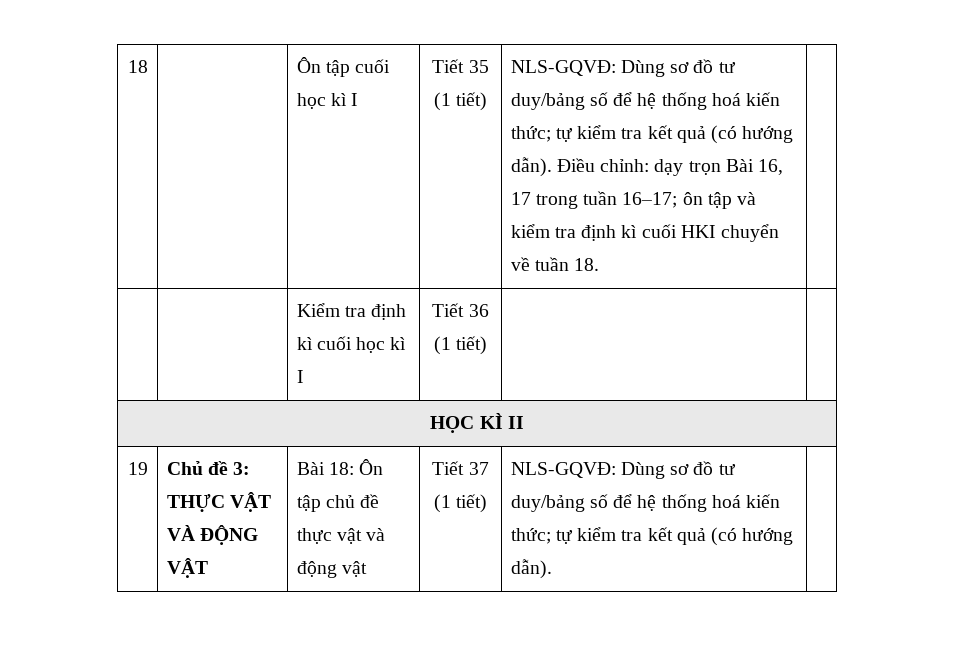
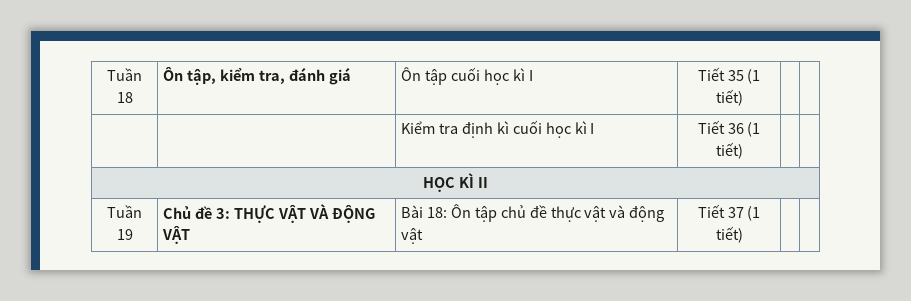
(127, 66) none -> [107,68,142,81] Tuần
(148, 66) none -> [163,67,351,85] Ôn tập, kiểm tra, đánh giá
[510,59,736,77] [510,92,781,110] [510,125,794,144] [510,157,784,177] [510,191,757,209] [510,224,780,242] [510,257,600,271] NLS-GQVĐ: Dùng sơ đồ tư duy/bảng số để hệ thống hoá kiến thức; tự kiểm tra kết quả (có hướng dẫn). Điều chỉnh: dạy trọn Bài 16, 17 trong tuần 16–17; ôn tập và kiểm tra định kì cuối HKI chuyển về tuần 18. -> (743, 97) none
(524, 422) none -> [107,205,142,218] Tuần
[510,461,736,479] [510,494,781,512] [510,527,794,546] [510,559,552,579] NLS-GQVĐ: Dùng sơ đồ tư duy/bảng số để hệ thống hoá kiến thức; tự kiểm tra kết quả (có hướng dẫn). -> (743, 234) none

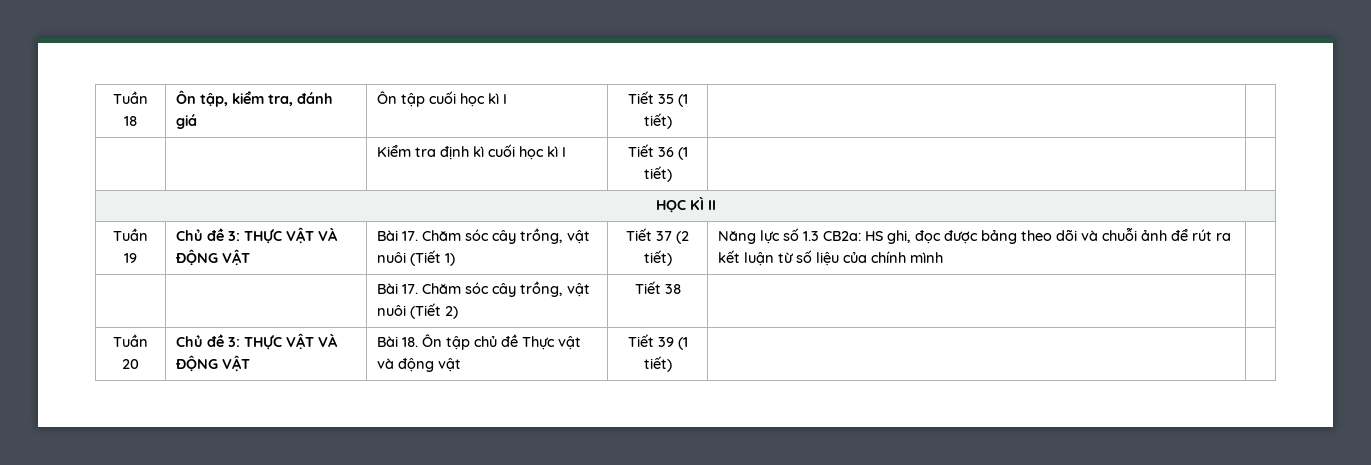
[426,207,447,218] 18: -> [401,228,590,244] [376,250,455,266] [626,228,689,244] [643,250,672,266] [717,227,1231,244] [717,250,943,266] [376,281,590,297] [376,303,458,319] [634,281,681,294] [113,334,148,347] [122,359,139,369] [175,333,338,350] [174,355,250,372] [376,336,418,347] 17. Chăm sóc cây trồng, vật nuôi (Tiết 1) | Tiết 37 (2 tiết) | Năng lực số 1.3 CB2a: HS ghi, đọc được bảng theo dõi và chuỗi ảnh để rút ra kết luận từ số liệu của chính mình | // | | Bài 17. Chăm sóc cây trồng, vật nuôi (Tiết 2) | Tiết 38 | | // Tuần 20 | Chủ đề 3: THỰC VẬT VÀ ĐỘNG VẬT | Bài 18.
[550,206,581,222] thực -> [521,336,555,350] Thực
[727,207,744,218] 37 -> [657,337,674,347] 39

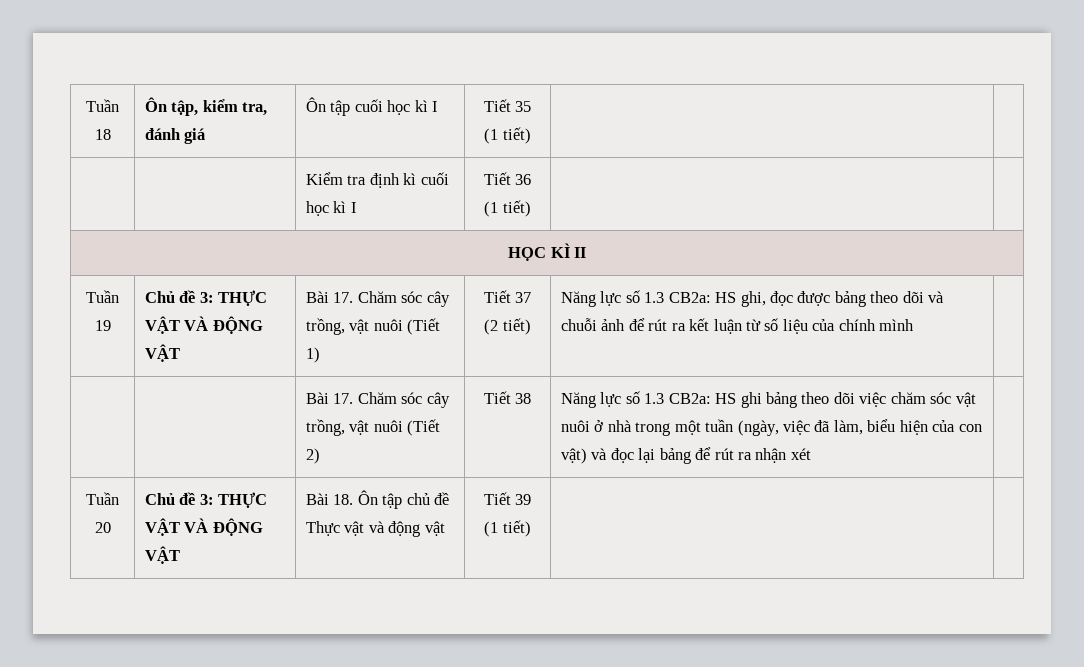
(681, 289) none -> [560,391,976,408] [560,419,982,436] [560,447,811,464] Năng lực số 1.3 CB2a: HS ghi bảng theo dõi việc chăm sóc vật nuôi ở nhà trong một tuần (ngày, việc đã làm, biểu hiện của con vật) và đọc lại bảng để rút ra nhận xét

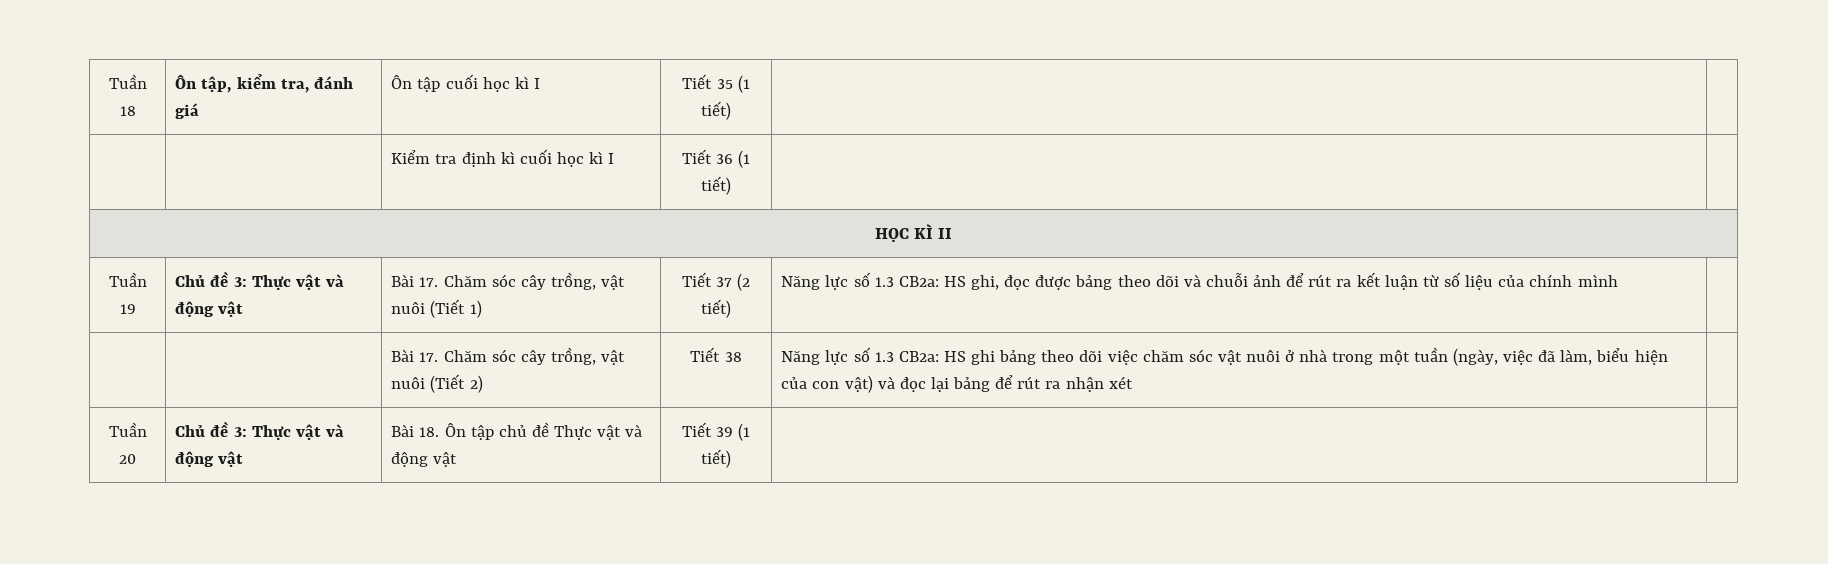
[218,290,268,306] [144,316,263,334] [144,344,180,362] THỰC VẬT VÀ ĐỘNG VẬT -> [251,274,344,290] [175,301,244,317] Thực vật và động vật
[218,492,268,508] [144,518,263,536] [144,546,180,564] THỰC VẬT VÀ ĐỘNG VẬT -> [251,424,344,440] [175,451,244,467] Thực vật và động vật

